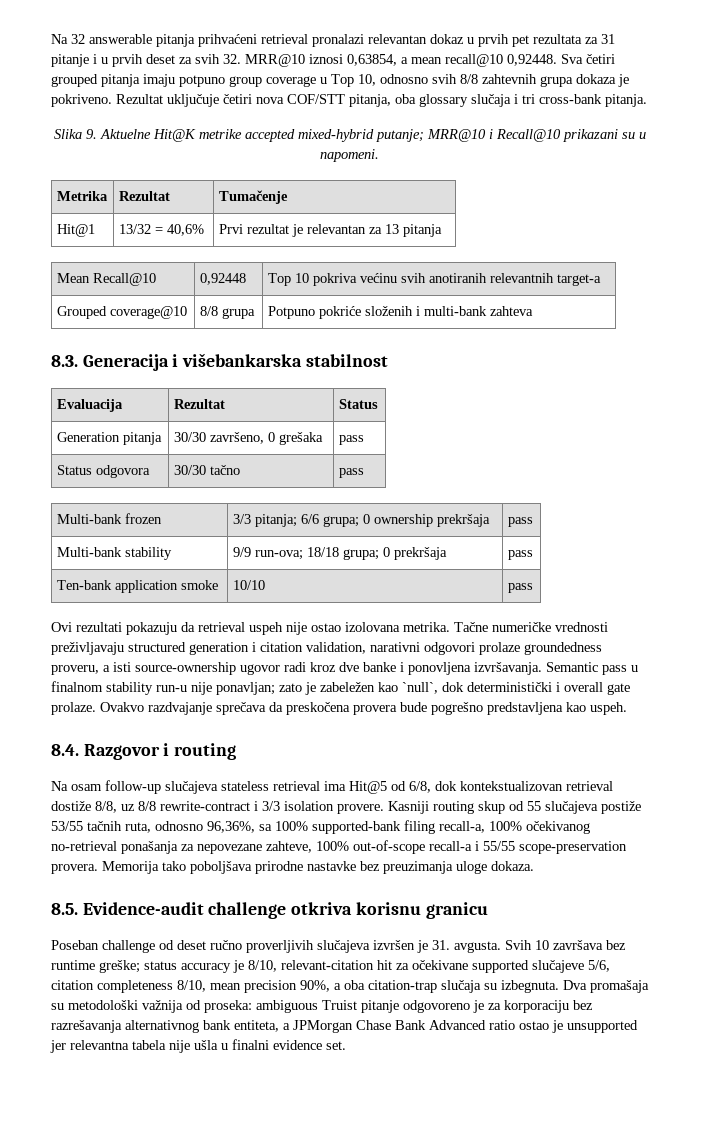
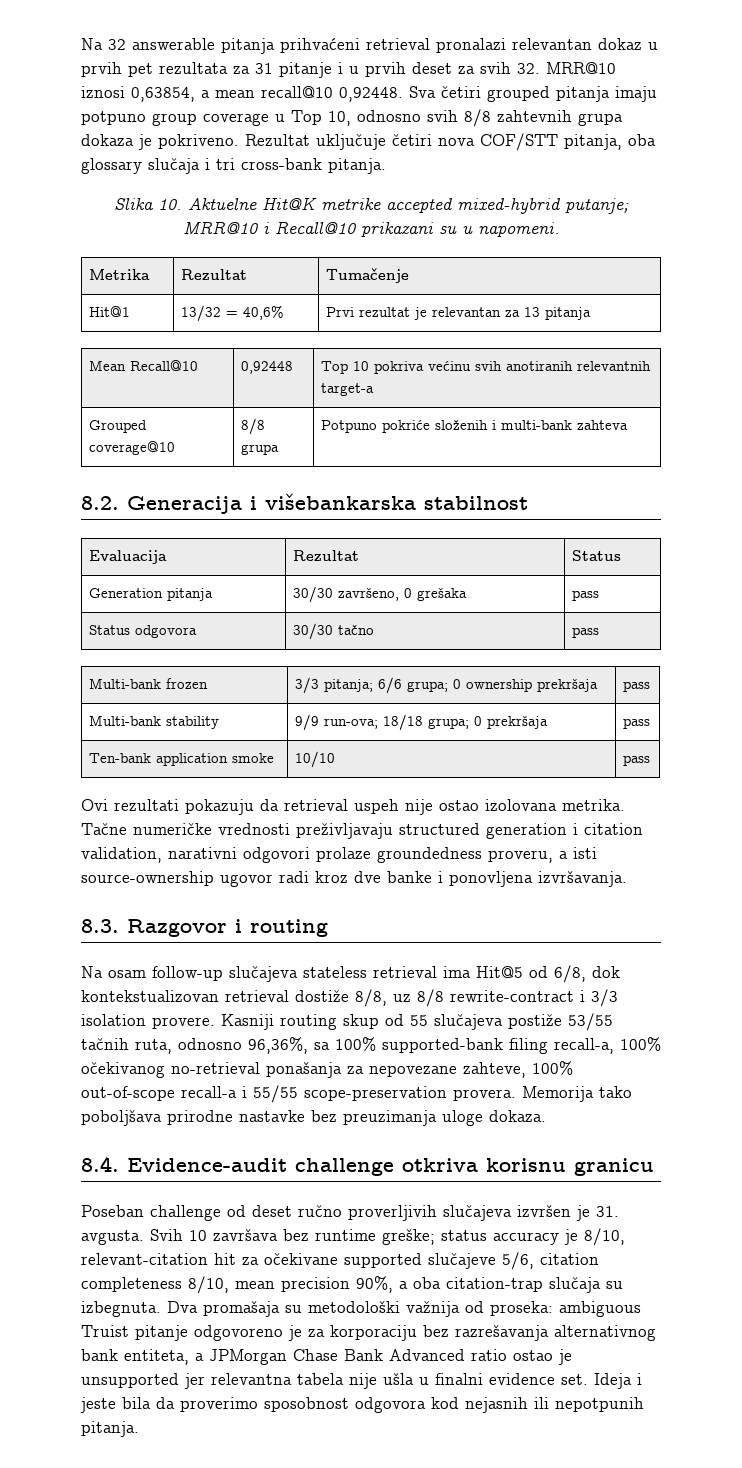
[85,129,97,139] 9. -> [157,199,182,210] 10.
[51,355,78,367] 8.3. -> [81,496,119,510] 8.2.
[546,662,638,675] [51,681,630,695] [51,702,627,715] [51,744,79,756] Semantic pass u finalnom stability run-u nije ponavljan; zato je zabeležen kao `null`, dok deterministički i overall gate prolaze. Ovakvo razdvajanje sprečava da preskočena provera bude pogrešno predstavljena kao uspeh. // 8.4. -> [81,919,119,933] // 8.3.
[51,903,78,915] 8.5. -> [81,1156,119,1172] 8.4.
(346, 1045) none -> [594,1373,642,1389] [80,1397,644,1413] [81,1421,139,1437] Ideja i jeste bila da proverimo sposobnost odgovora kod nejasnih ili nepotpunih pitanja.

